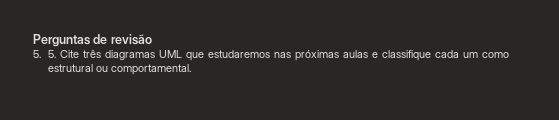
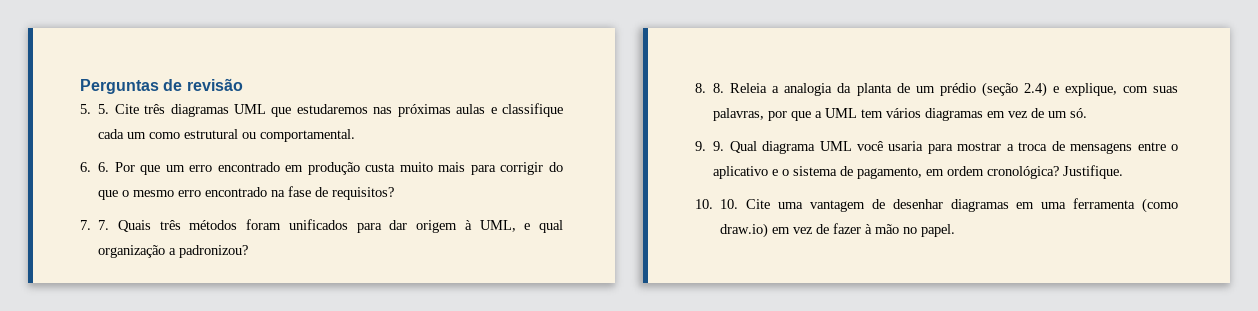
(192, 69) none -> [80,162,563,175] [98,186,395,200] [80,219,564,233] [98,245,249,258] [695,82,1178,97] [713,108,1088,121] [695,141,1178,154] [713,165,1124,179] [695,198,1178,213] [720,223,956,238] // 6. 6. Por que um erro encontrado em produção custa muito mais para corrigir do que o mesmo erro encontrado na fase de requisitos? // 7. 7. Quais três métodos foram unificados para dar origem à UML, e qual organização a padronizou? // 8. 8. Releia a analogia da planta de um prédio (seção 2.4) e explique, com suas palavras, por que a UML tem vários diagramas em vez de um só. // 9. 9. Qual diagrama UML você usaria para mostrar a troca de mensagens entre o aplicativo e o sistema de pagamento, em ordem cronológica? Justifique. // 10. 10. Cite uma vantagem de desenhar diagramas em uma ferramenta (como draw.io) em vez de fazer à mão no papel.

